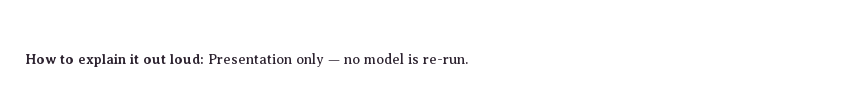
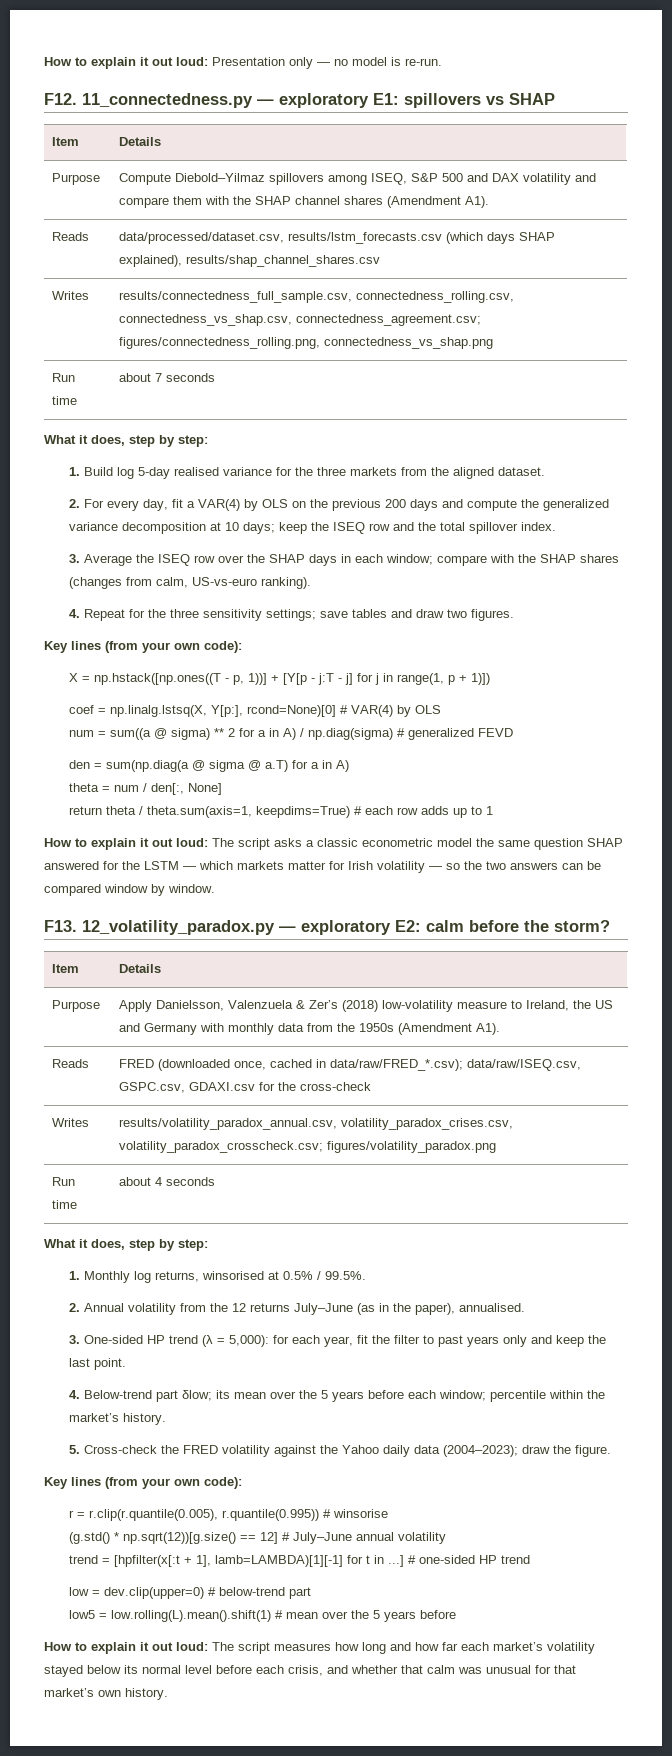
(468, 60) none -> [44,93,555,108] [52,137,80,146] [119,137,162,146] [52,173,101,185] [119,173,597,185] [119,196,490,208] [52,232,90,241] [119,232,556,244] [119,255,381,267] [52,291,90,300] [119,291,515,303] [119,314,482,326] [119,337,494,349] [52,373,76,382] [52,396,78,405] [119,373,216,382] [44,435,208,447] [68,467,545,479] [68,499,609,511] [68,522,556,534] [68,554,619,566] [68,577,311,589] [68,609,514,621] [44,641,242,653] [68,673,490,685] [68,705,441,717] [68,728,513,740] [68,760,349,772] [68,783,222,795] [68,806,493,818] [44,838,623,850] [44,861,601,873] [44,884,215,896] [44,920,610,935] [52,964,80,973] [119,964,162,973] [52,1000,101,1012] [119,1000,614,1012] [119,1023,501,1035] [52,1059,90,1068] [119,1059,582,1071] [119,1082,372,1093] [52,1118,90,1127] [119,1118,514,1130] [119,1141,497,1153] [52,1177,76,1186] [52,1200,78,1209] [119,1177,216,1186] [44,1239,208,1251] [68,1271,366,1283] [68,1303,525,1315] [68,1335,606,1347] [68,1358,126,1370] [68,1390,605,1402] [68,1413,166,1425] [68,1445,611,1457] [44,1477,242,1489] [68,1509,388,1521] [68,1532,446,1544] [68,1555,530,1567] [68,1587,311,1599] [68,1610,456,1622] [44,1642,595,1654] [44,1665,576,1677] [44,1688,168,1700] // F12. 11_connectedness.py — exploratory E1: spillovers vs SHAP // Item | Details // Purpose | Compute Diebold–Yilmaz spillovers among ISEQ, S&P 500 and DAX volatility and compare them with the SHAP channel shares (Amendment A1). // Reads | data/processed/dataset.csv, results/lstm_forecasts.csv (which days SHAP explained), results/shap_channel_shares.csv // Writes | results/connectedness_full_sample.csv, connectedness_rolling.csv, connectedness_vs_shap.csv, connectedness_agreement.csv; figures/connectedness_rolling.png, connectedness_vs_shap.png // Run time | about 7 seconds // What it does, step by step: // 1. Build log 5-day realised variance for the three markets from the aligned dataset. // 2. For every day, fit a VAR(4) by OLS on the previous 200 days and compute the generalized variance decomposition at 10 days; keep the ISEQ row and the total spillover index. // 3. Average the ISEQ row over the SHAP days in each window; compare with the SHAP shares (changes from calm, US-vs-euro ranking). // 4. Repeat for the three sensitivity settings; save tables and draw two figures. // Key lines (from your own code): // X = np.hstack([np.ones((T - p, 1))] + [Y[p - j:T - j] for j in range(1, p + 1)]) // coef = np.linalg.lstsq(X, Y[p:], rcond=None)[0] # VAR(4) by OLS // num = sum((a @ sigma) ** 2 for a in A) / np.diag(sigma) # generalized FEVD // den = sum(np.diag(a @ sigma @ a.T) for a in A) // theta = num / den[:, None] // return theta / theta.sum(axis=1, keepdims=True) # each row adds up to 1 // How to explain it out loud: The script asks a classic econometric model the same question SHAP answered for the LSTM — which markets matter for Irish volatility — so the two answers can be compared window by window. // F13. 12_volatility_paradox.py — exploratory E2: calm before the storm? // Item | Details // Purpose | Apply Danielsson, Valenzuela & Zer’s (2018) low-volatility measure to Ireland, the US and Germany with monthly data from the 1950s (Amendment A1). // Reads | FRED (downloaded once, cached in data/raw/FRED_*.csv); data/raw/ISEQ.csv, GSPC.csv, GDAXI.csv for the cross-check // Writes | results/volatility_paradox_annual.csv, volatility_paradox_crises.csv, volatility_paradox_crosscheck.csv; figures/volatility_paradox.png // Run time | about 4 seconds // What it does, step by step: // 1. Monthly log returns, winsorised at 0.5% / 99.5%. // 2. Annual volatility from the 12 returns July–June (as in the paper), annualised. // 3. One-sided HP trend (λ = 5,000): for each year, fit the filter to past years only and keep the last point. // 4. Below-trend part δlow; its mean over the 5 years before each window; percentile within the market’s history. // 5. Cross-check the FRED volatility against the Yahoo daily data (2004–2023); draw the figure. // Key lines (from your own code): // r = r.clip(r.quantile(0.005), r.quantile(0.995)) # winsorise // (g.std() * np.sqrt(12))[g.size() == 12] # July–June annual volatility // trend = [hpfilter(x[:t + 1], lamb=LAMBDA)[1][-1] for t in ...] # one-sided HP trend // low = dev.clip(upper=0) # below-trend part // low5 = low.rolling(L).mean().shift(1) # mean over the 5 years before // How to explain it out loud: The script measures how long and how far each market’s volatility stayed below its normal level before each crisis, and whether that calm was unusual for that market’s own history.

